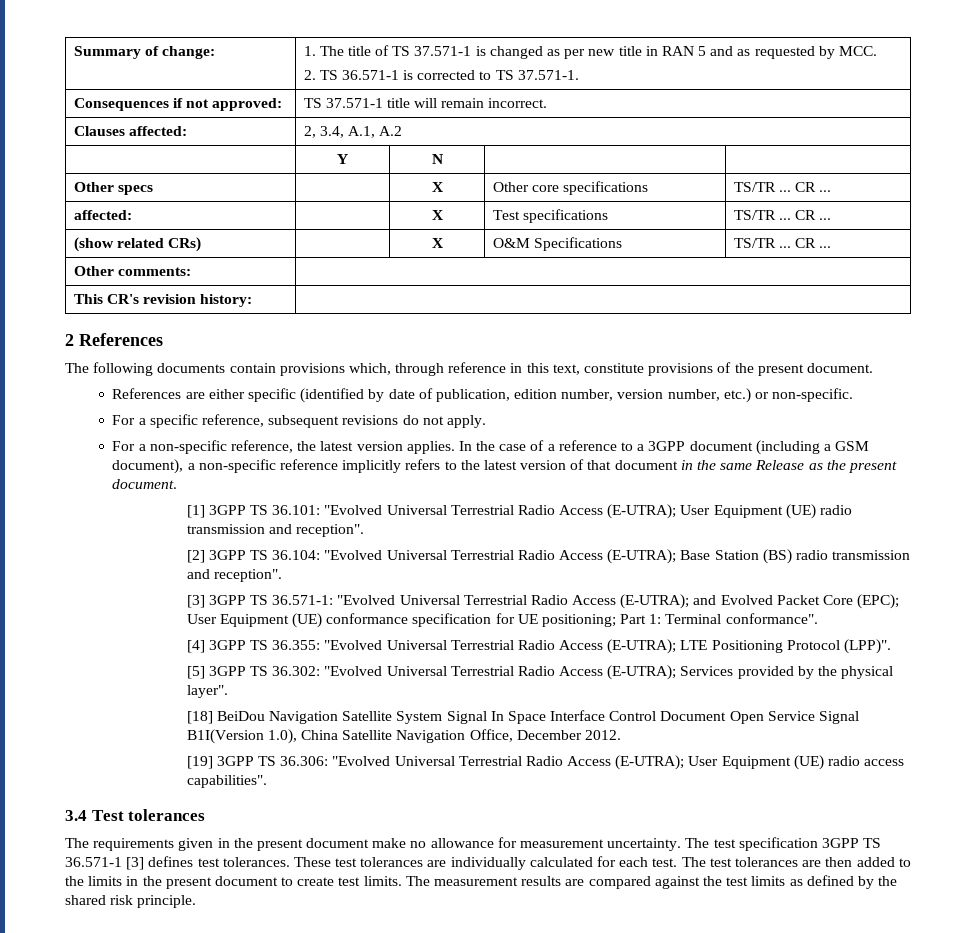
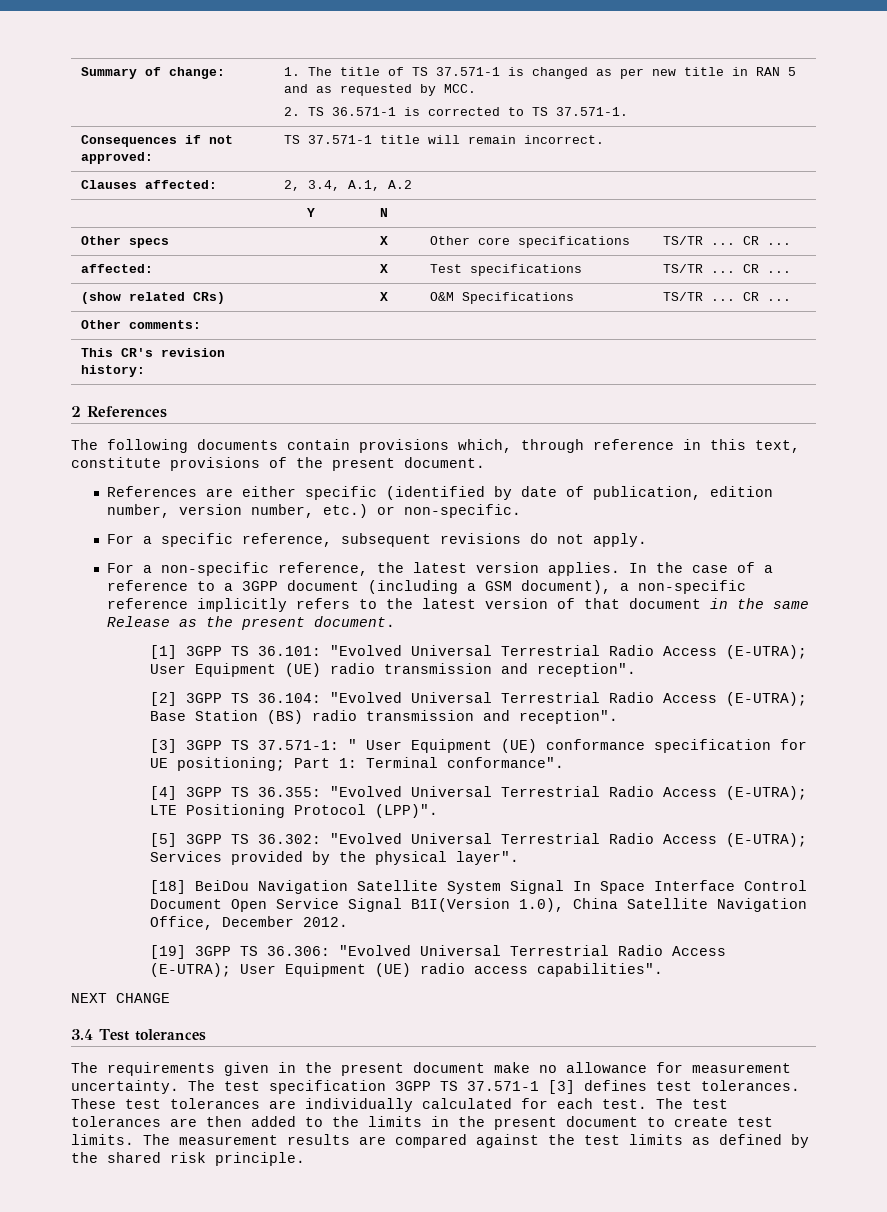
[272,594,900,609] 36.571-1: "Evolved Universal Terrestrial Radio Access (E-UTRA); and Evolved Packet Core (EPC); -> [258,739,358,750] 37.571-1: "
(267, 781) none -> [71,993,170,1003] // NEXT CHANGE
[65,857,122,867] 36.571-1 -> [467,1081,539,1091] 37.571-1

